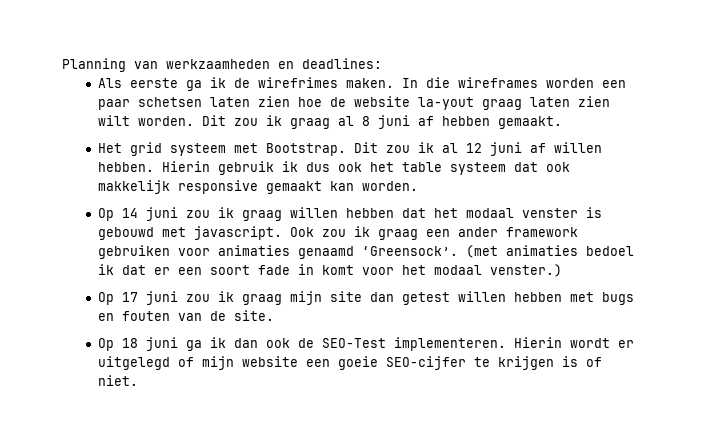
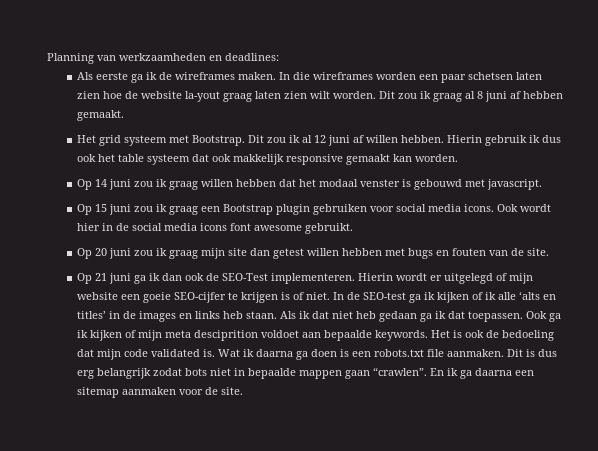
[257,77,338,88] wirefrimes -> [174,72,235,80] wireframes
[289,227,314,237] Ook -> [76,204,131,215] // Op 15 juni
[457,227,578,237] [97,245,634,259] [97,264,562,277] [97,292,138,305] ander framework gebruiken voor animaties genaamd ‘Greensock’. (met animaties bedoel ik dat er een soort fade in komt voor het modaal venster.) // Op 17 -> [222,204,551,215] [76,223,353,234] [76,248,107,259] Bootstrap plugin gebruiken voor social media icons. Ook wordt hier in de social media icons font awesome gebruikt. // Op 20
[121,338,138,348] 18 -> [94,273,107,281] 21
(138, 380) none -> [332,291,556,303] [76,311,561,322] [76,330,554,341] [76,349,557,360] [76,367,534,379] [76,387,243,398] In de SEO-test ga ik kijken of ik alle ‘alts en titles’ in de images en links heb staan. Als ik dat niet heb gedaan ga ik dat toepassen. Ook ga ik kijken of mijn meta desciprition voldoet aan bepaalde keywords. Het is ook de bedoeling dat mijn code validated is. Wat ik daarna ga doen is een robots.txt file aanmaken. Dit is dus erg belangrijk zodat bots niet in bepaalde mappen gaan “crawlen”. En ik ga daarna een sitemap aanmaken voor de site.

